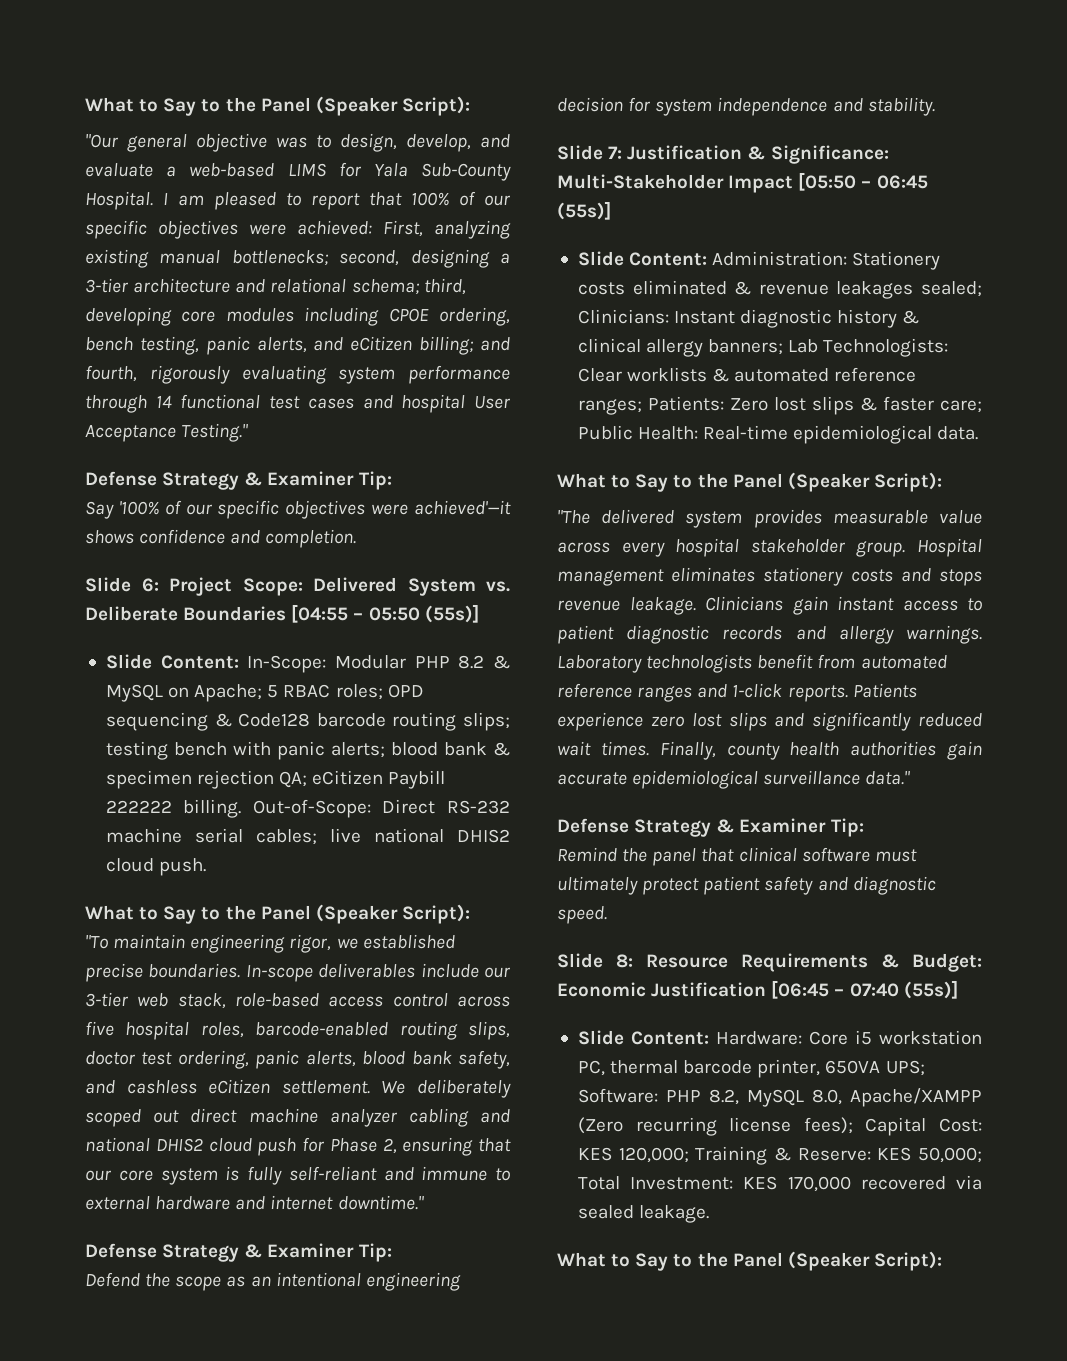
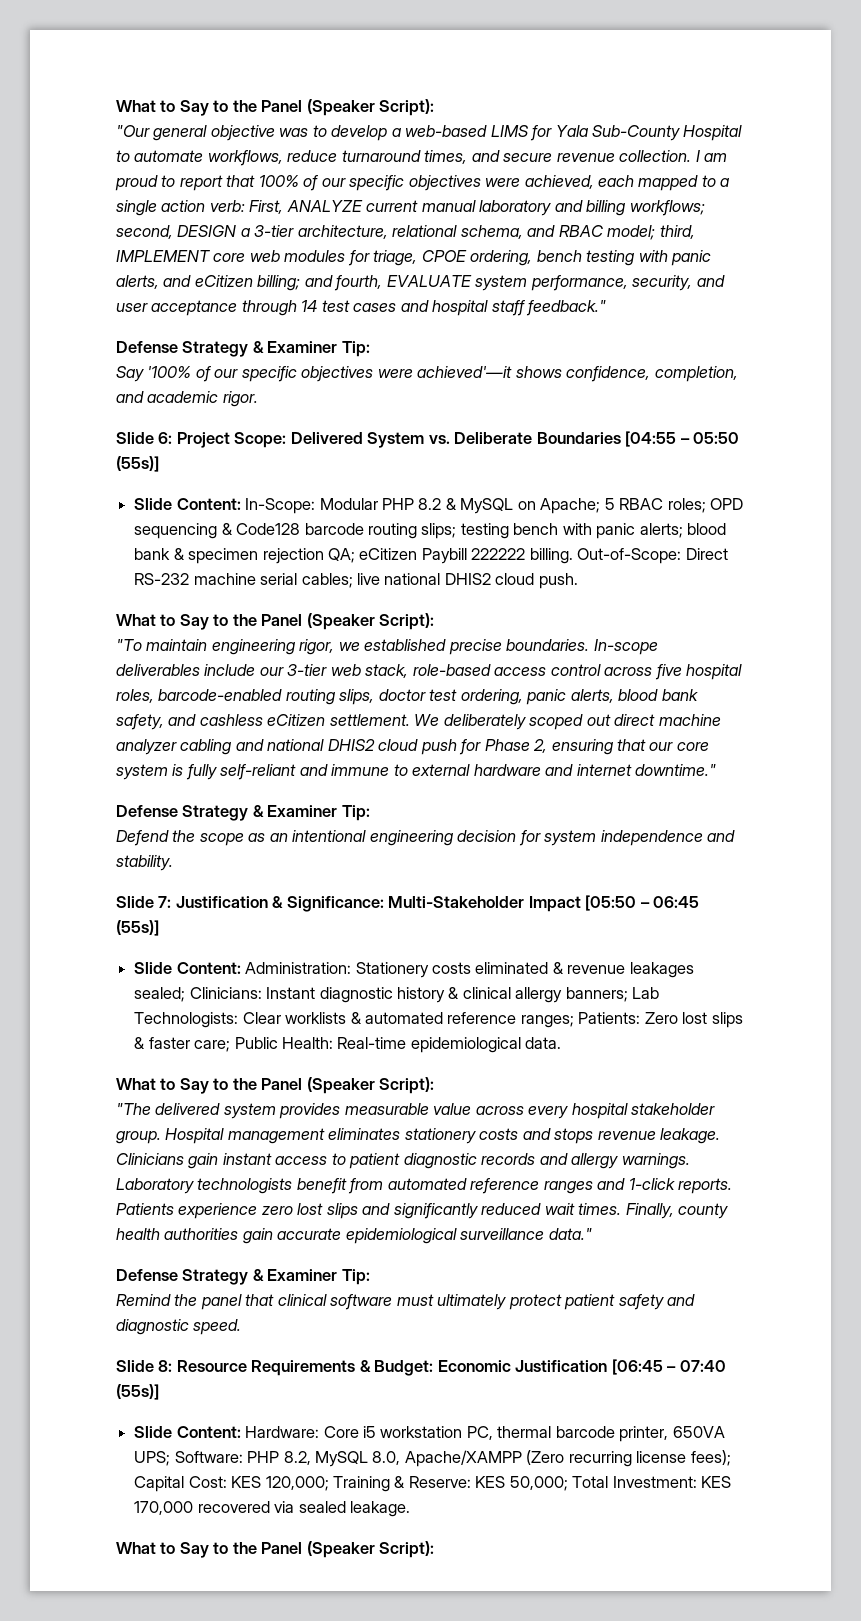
[340,133,510,152] [85,163,153,177] design, develop, and evaluate -> [331,125,388,141] develop
[85,191,153,210] Hospital. -> [683,125,743,141] [116,150,692,166] Hospital to automate workflows, reduce turnaround times, and secure revenue collection.
[214,192,276,210] pleased -> [115,175,158,191] proud
[297,220,511,239] [85,249,510,268] [85,278,466,295] [85,307,380,326] achieved: First, analyzing existing manual bottlenecks; second, designing a 3-tier architecture and relational schema; third, developing core modules including -> [524,175,730,191] [116,200,705,216] [116,225,695,240] [116,250,418,266] achieved, each mapped to a single action verb: First, ANALYZE current manual laboratory and billing workflows; second, DESIGN a 3-tier architecture, relational schema, and RBAC model; third, IMPLEMENT core web modules for triage,
[139,336,199,355] testing, -> [586,250,668,266] testing with
[149,365,510,384] rigorously evaluating system performance -> [386,275,725,291] [116,300,238,316] EVALUATE system performance, security, and user acceptance
[180,394,261,409] functional -> (318, 306) none
[474,396,512,409] [85,423,249,442] User Acceptance Testing." -> [491,300,607,316] staff feedback."
[139,529,357,548] confidence and completion. -> [566,366,738,382] [116,391,258,407] confidence, completion, and academic rigor.

